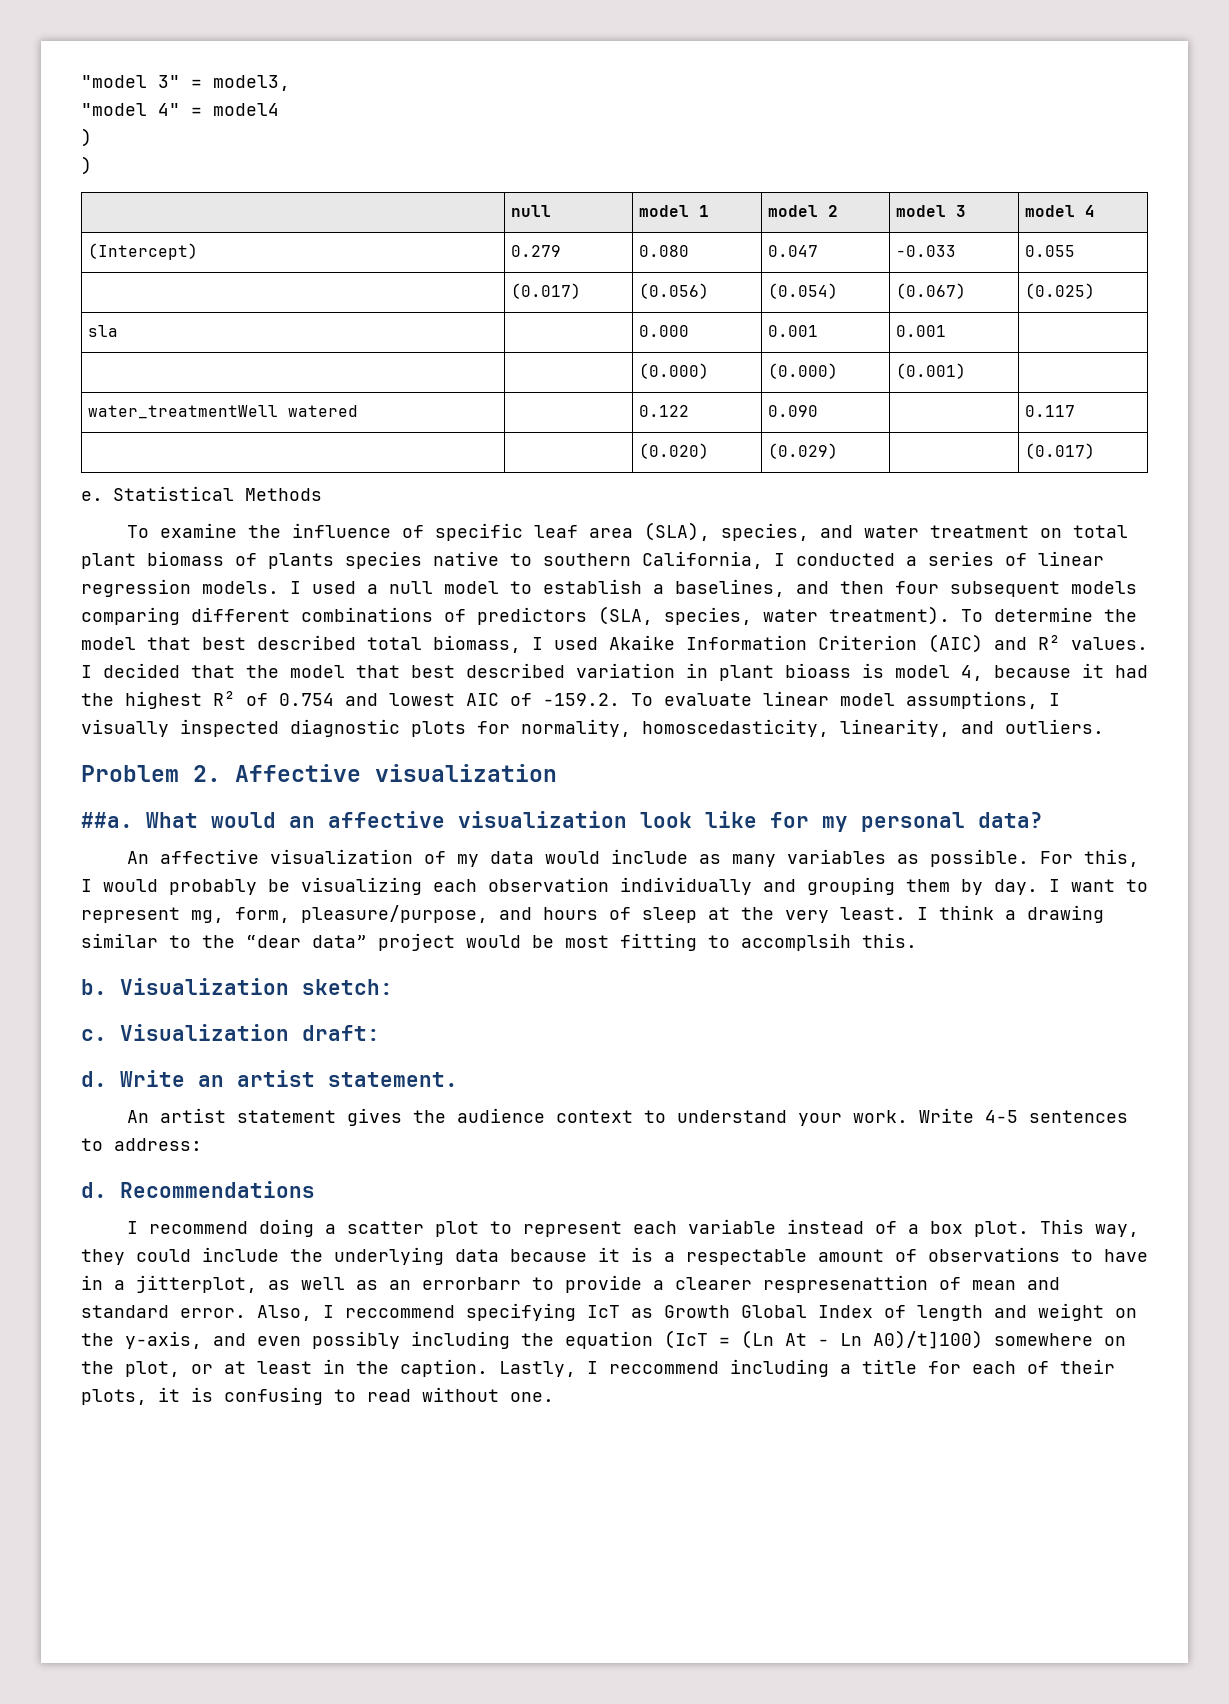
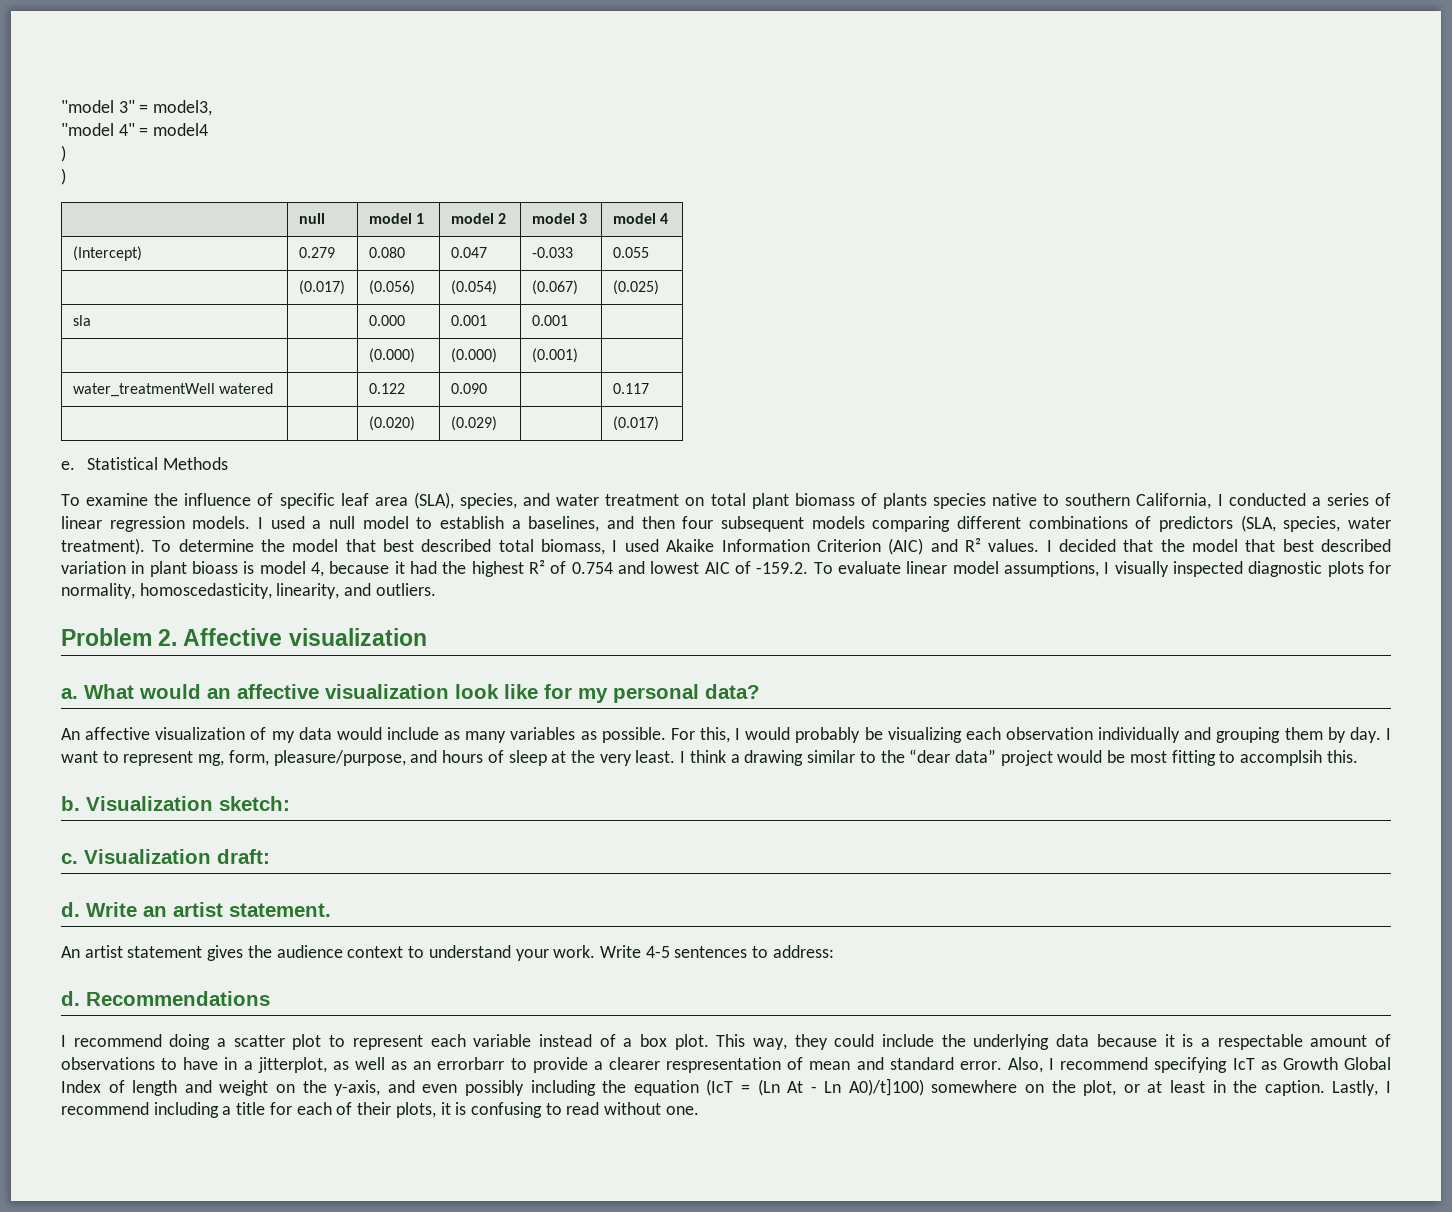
[81,812,133,828] ##a. -> [61,688,78,699] a.
[763,1275,928,1293] respresenattion -> [666,1057,782,1073] respresentation
[345,1305,455,1318] reccommend -> [1060,1057,1149,1070] recommend
[609,1361,719,1374] reccommend -> [61,1102,149,1115] recommend

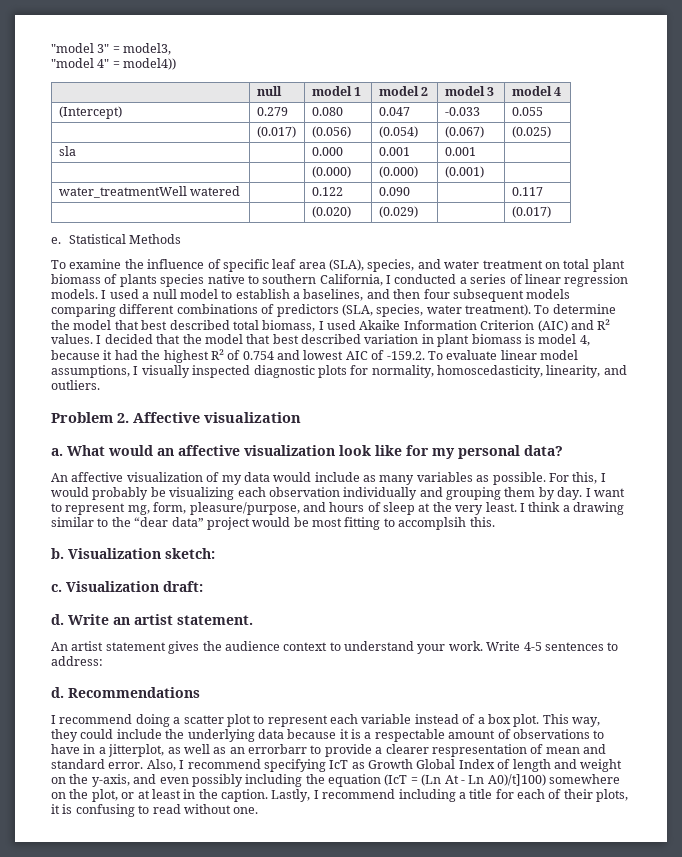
[153,123,209,136] [61,145,66,162] [61,168,66,185] model4 // ) // ) -> [123,58,177,70] model4))
[192,561,238,574] bioass -> [471,334,522,344] biomass

